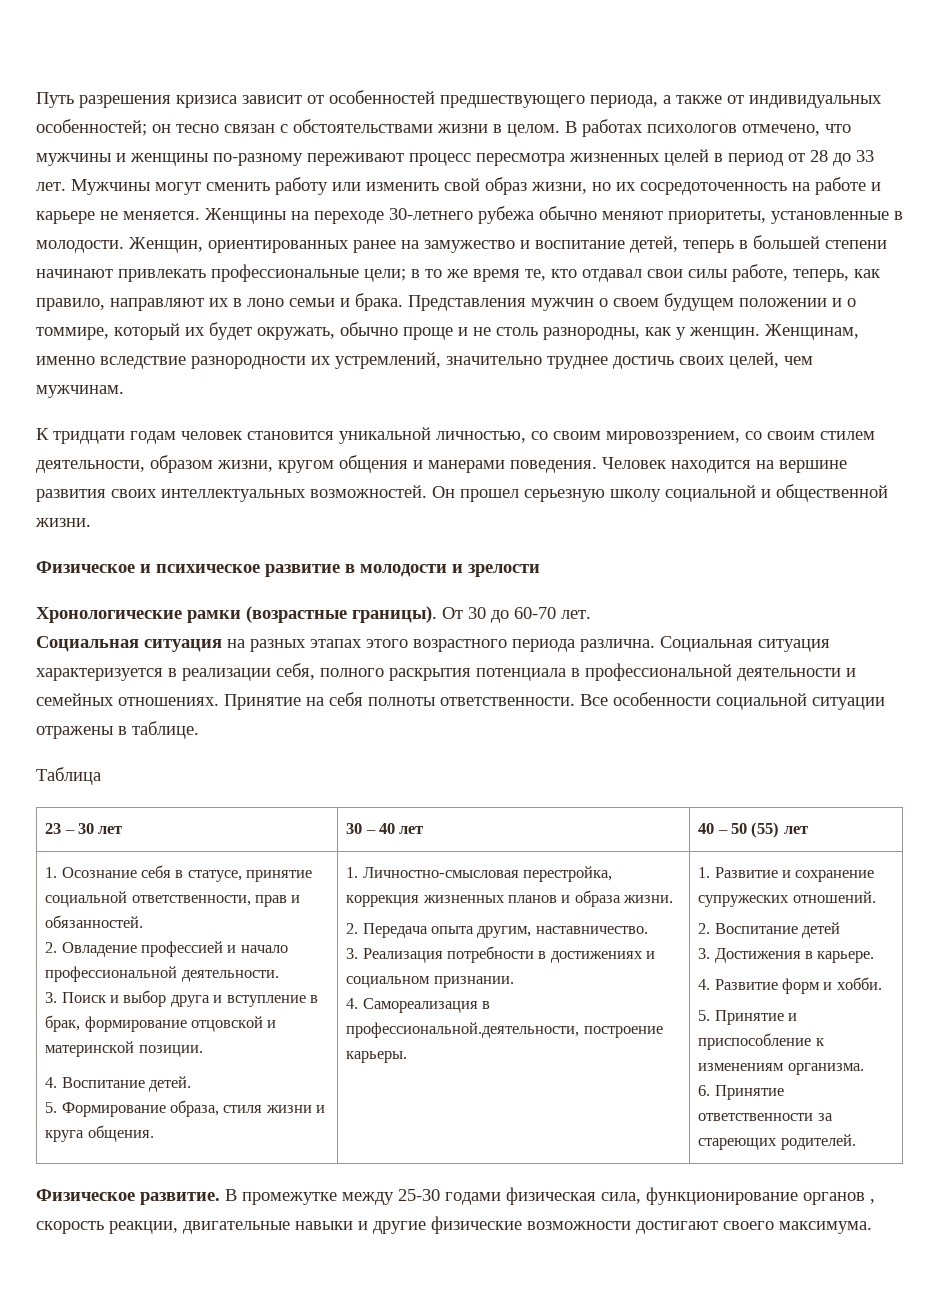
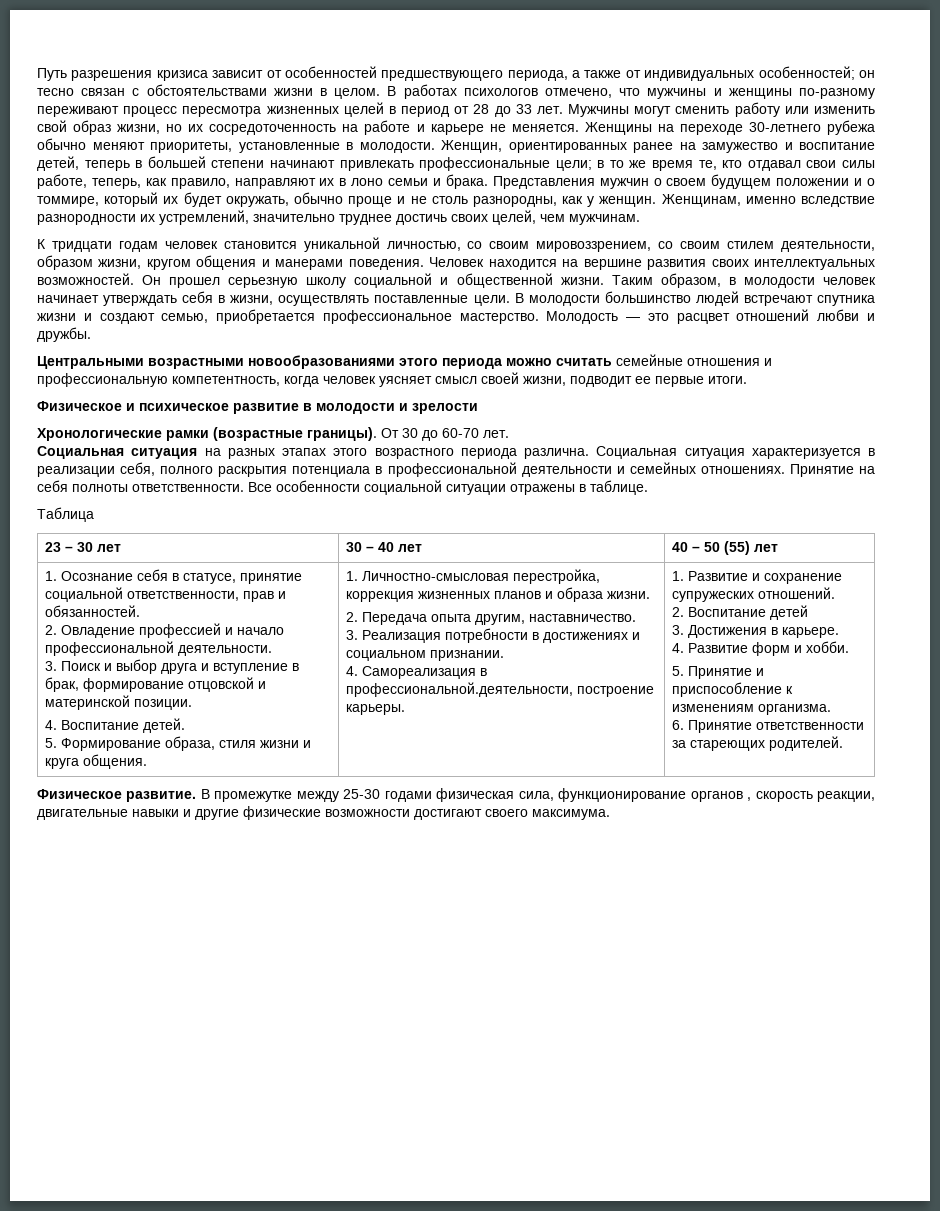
(91, 522) none -> [611,273,877,288] [37,291,876,306] [37,309,875,324] [37,327,91,342] [37,354,772,369] [37,372,747,387] Таким образом, в молодости человек начинает утверждать себя в жизни, осуществлять поставленные цели. В молодости большинство людей встречают спутника жизни и создают семью, приобретается профессиональное мастерство. Молодость — это расцвет отношений любви и дружбы. // Центральными возрастными новообразованиями этого периода можно считать семейные отношения и профессиональную компетентность, когда человек уясняет смысл своей жизни, подводит ее первые итоги.

